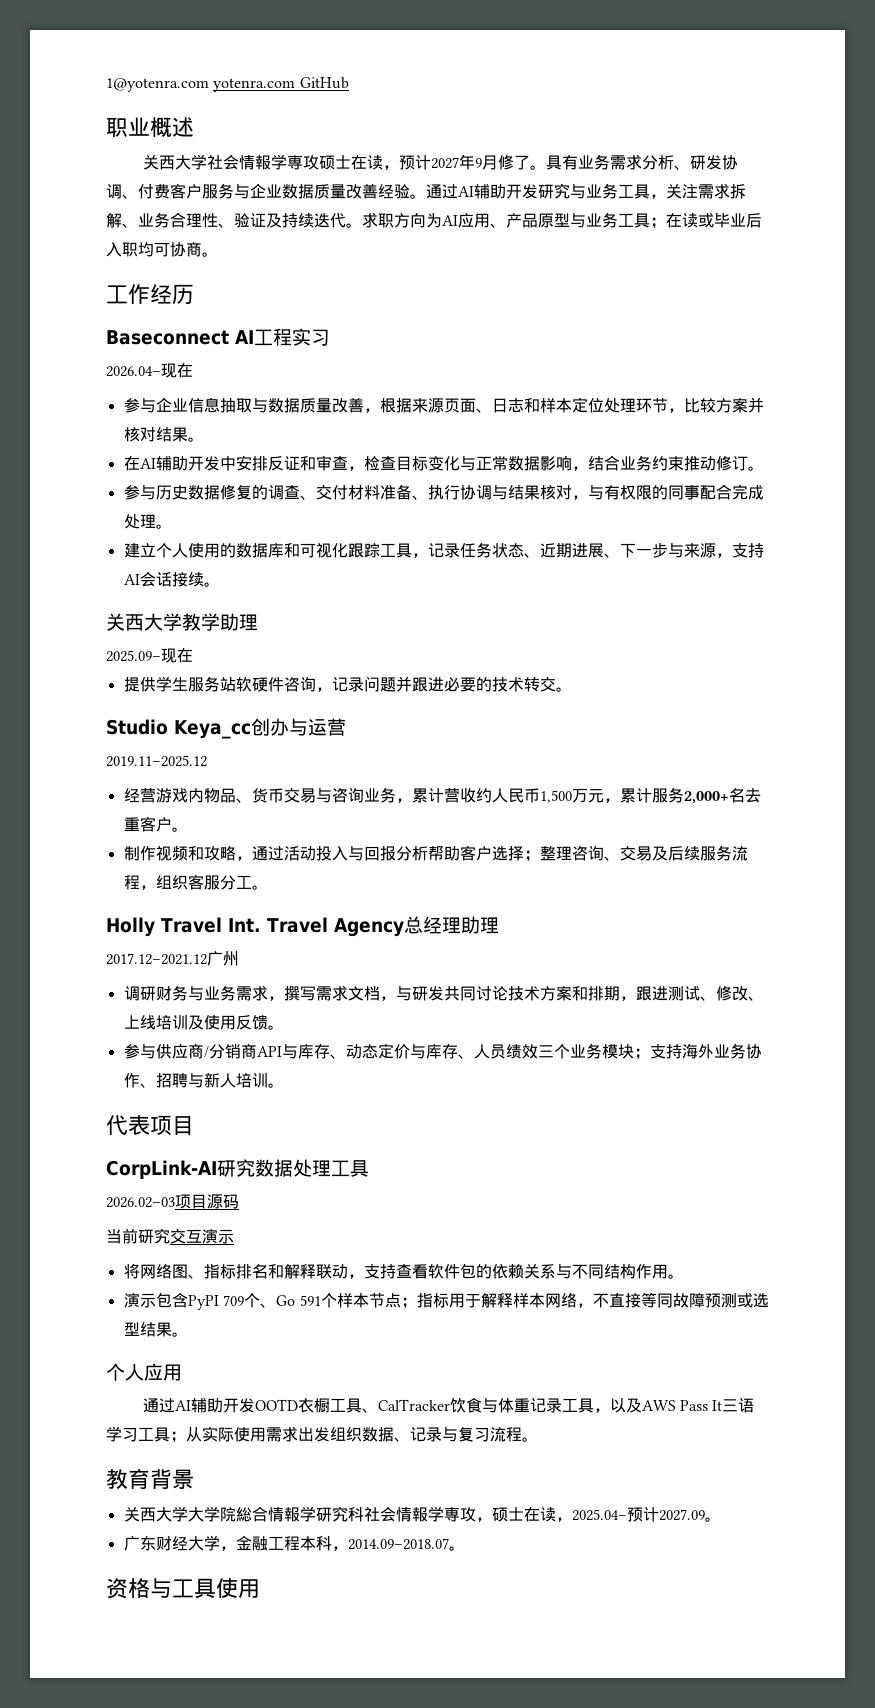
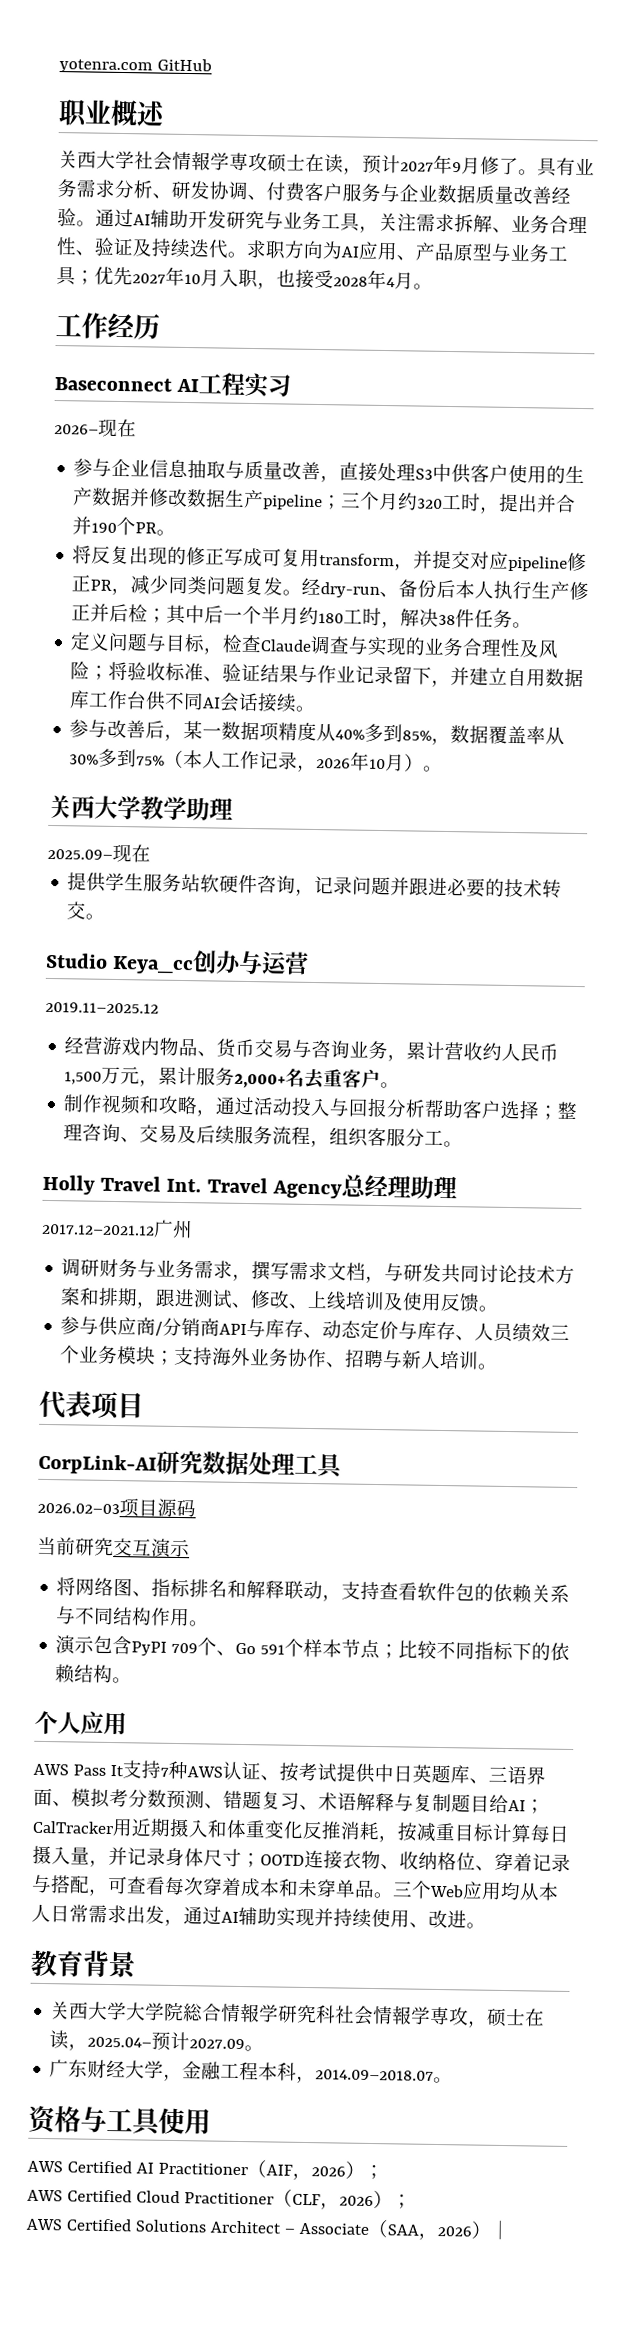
[106,78,209,92] 1@yotenra.com -> (59, 66) none
[666,213,762,228] [106,242,202,257] 在读或毕业后入职均可协商 -> [94,266,414,290] 优先2027年10月入职，也接受2028年4月
[106,366,161,377] 2026.04– -> [54,423,99,435] 2026–
[267,398,300,413] 数据 -> (246, 469) none
[379,397,764,413] [123,427,204,442] [123,455,764,471] [123,484,764,500] [123,514,172,529] [123,542,764,558] [123,571,204,587] 根据来源页面、日志和样本定位处理环节，比较方案并核对结果。 // 在AI辅助开发中安排反证和审查，检查目标变化与正常数据影响，结合业务约束推动修订。 // 参与历史数据修复的调查、交付材料准备、执行协调与结果核对，与有权限的同事配合完成处理。 // 建立个人使用的数据库和可视化跟踪工具，记录任务状态、近期进展、下一步与来源，支持AI会话接续 -> [339,462,586,484] [73,487,577,514] [72,516,177,536] [72,545,588,572] [71,574,590,601] [71,603,533,629] [70,631,560,659] [70,661,585,688] [69,690,317,713] [69,719,566,746] [69,748,425,773] 直接处理S3中供客户使用的生产数据并修改数据生产pipeline；三个月约320工时，提出并合并190个PR。 // 将反复出现的修正写成可复用transform，并提交对应pipeline修正PR，减少同类问题复发。经dry-run、备份后本人执行生产修正并后检；其中后一个半月约180工时，解决38件任务。 // 定义问题与目标，检查Claude调查与实现的业务合理性及风险；将验收标准、验证结果与作业记录留下，并建立自用数据库工作台供不同AI会话接续。 // 参与改善后，某一数据项精度从40%多到85%，数据覆盖率从30%多到75%（本人工作记录，2026年10月）
[417,1292,769,1308] [123,1322,188,1337] [106,1363,182,1381] [142,1397,755,1413] [106,1426,522,1443] 指标用于解释样本网络，不直接等同故障预测或选型结果。 // 个人应用 // 通过AI辅助开发OOTD衣橱工具、CalTracker饮食与体重记录工具，以及AWS Pass It三语学习工具；从实际使用需求出发组织数据、记录与复习流程 -> [398,1640,571,1661] [55,1664,133,1684] [34,1710,127,1736] [33,1760,546,1785] [33,1787,545,1814] [32,1818,570,1843] [32,1845,571,1872] [31,1874,559,1901] [31,1903,467,1929] 比较不同指标下的依赖结构。 // 个人应用 // AWS Pass It支持7种AWS认证、按考试提供中日英题库、三语界面、模拟考分数预测、错题复习、术语解释与复制题目给AI；CalTracker用近期摄入和体重变化反推消耗，按减重目标计算每日摄入量，并记录身体尺寸；OOTD连接衣物、收纳格位、穿着记录与搭配，可查看每次穿着成本和未穿单品。三个Web应用均从本人日常需求出发，通过AI辅助实现并持续使用、改进
(260, 1588) none -> [27,2159,384,2181] [27,2188,412,2210] [26,2218,511,2241] // AWS Certified AI Practitioner（AIF，2026）； // AWS Certified Cloud Practitioner（CLF，2026）； // AWS Certified Solutions Architect – Associate（SAA，2026）｜

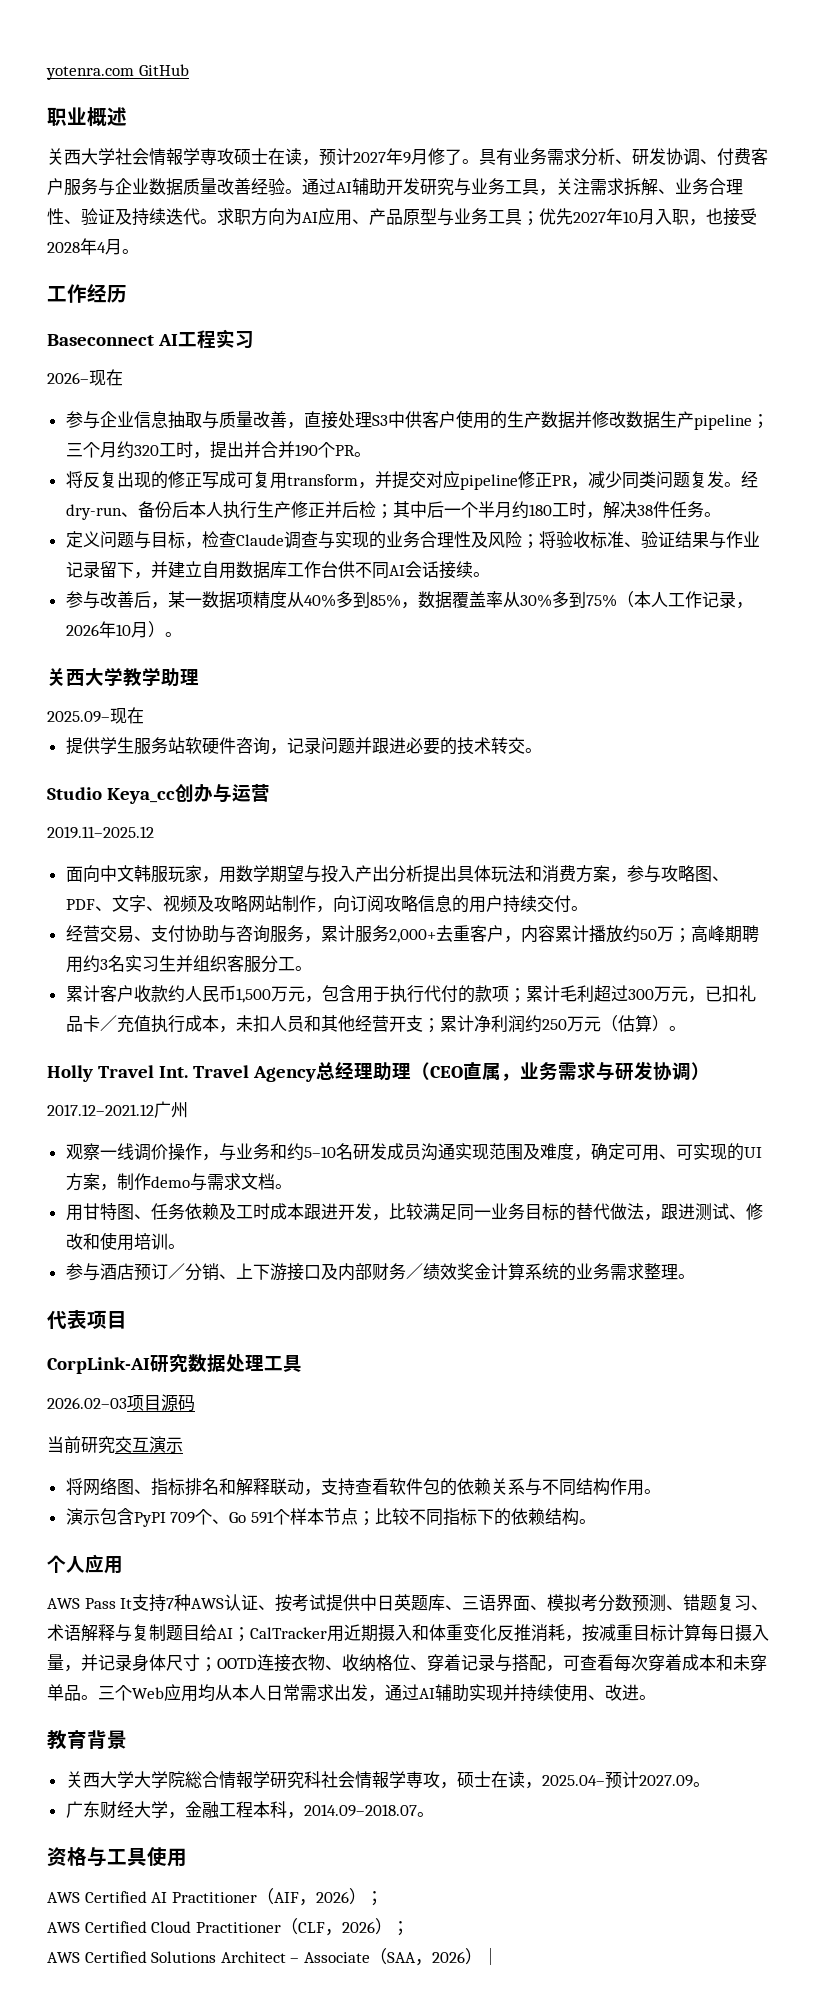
[64,1036,484,1062] 经营游戏内物品、货币交易与咨询业务，累计营收 -> [65,865,729,883] [65,895,588,913] [65,925,759,943] [65,955,312,973] [65,985,168,1003] 面向中文韩服玩家，用数学期望与投入产出分析提出具体玩法和消费方案，参与攻略图、PDF、文字、视频及攻略网站制作，向订阅攻略信息的用户持续交付。 // 经营交易、支付协助与咨询服务，累计服务2,000+去重客户，内容累计播放约50万；高峰期聘用约3名实习生并组织客服分工。 // 累计客户收款
[158,1066,401,1090] [63,1094,579,1120] [63,1123,445,1148] 累计服务2,000+名去重客户。 // 制作视频和攻略，通过活动投入与回报分析帮助客户选择；整理咨询、交易及后续服务流程，组织客服分工 -> [321,985,756,1003] [65,1015,669,1033] 包含用于执行代付的款项；累计毛利超过300万元，已扣礼品卡／充值执行成本，未扣人员和其他经营开支；累计净利润约250万元（估算）
[41,1219,193,1239] [61,1258,576,1285] [60,1287,499,1313] [60,1316,571,1343] [59,1345,480,1370] // 2017.12–2021.12广州 // 调研财务与业务需求，撰写需求文档，与研发共同讨论技术方案和排期，跟进测试、修改、上线培训及使用反馈。 // 参与供应商/分销商API与库存、动态定价与库存、人员绩效三个业务模块；支持海外业务协作、招聘与新人培训 -> [410,1061,710,1081] [47,1101,188,1118] [65,1143,762,1161] [65,1173,292,1191] [65,1203,763,1221] [65,1232,185,1251] [65,1263,678,1281] （CEO直属，业务需求与研发协调） // 2017.12–2021.12广州 // 观察一线调价操作，与业务和约5–10名研发成员沟通实现范围及难度，确定可用、可实现的UI方案，制作demo与需求文档。 // 用甘特图、任务依赖及工时成本跟进开发，比较满足同一业务目标的替代做法，跟进测试、修改和使用培训。 // 参与酒店预订／分销、上下游接口及内部财务／绩效奖金计算系统的业务需求整理

